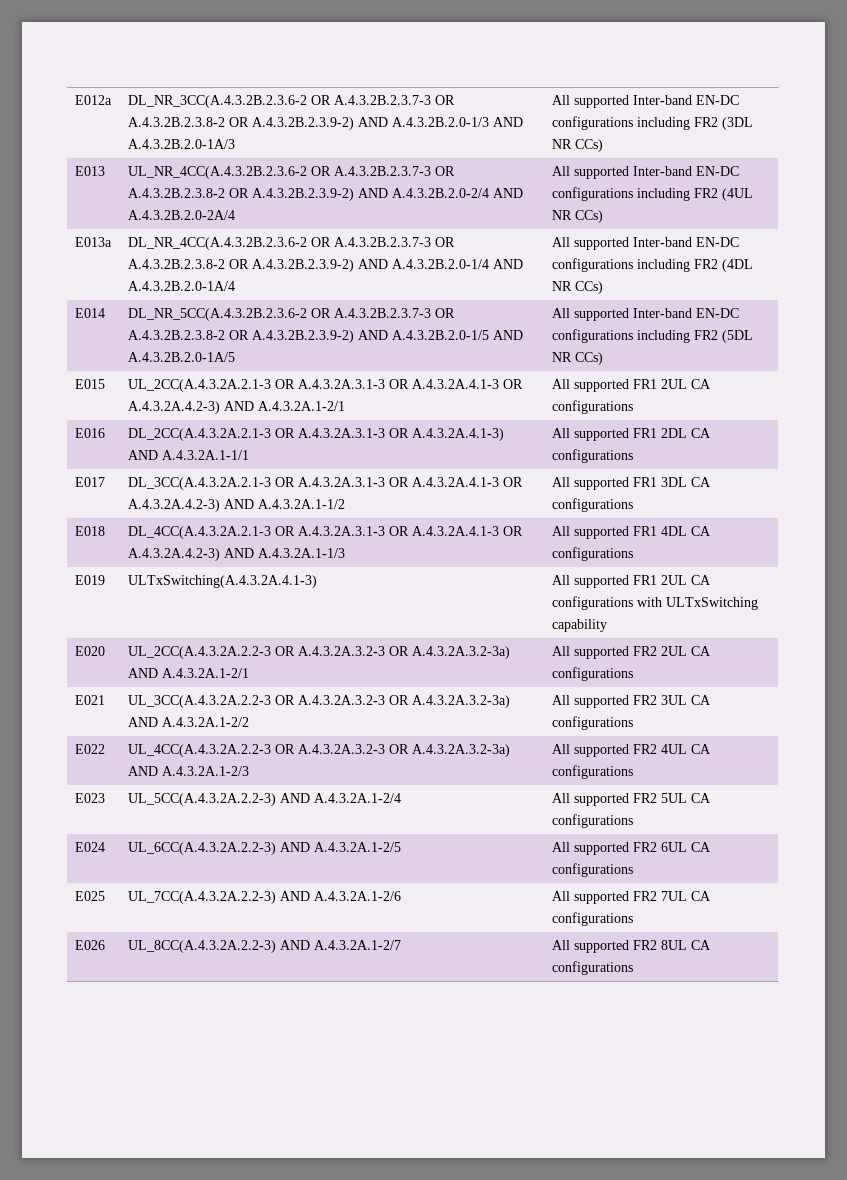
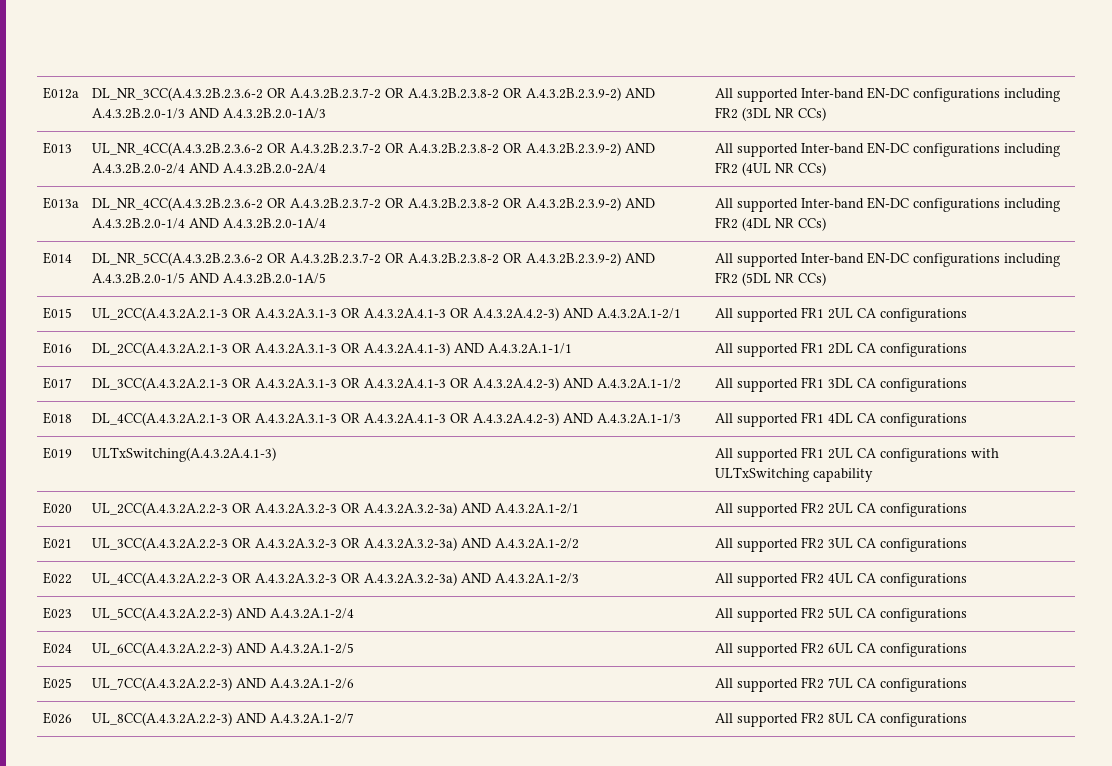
[334,95,432,105] A.4.3.2B.2.3.7-3 -> [290,88,382,99] A.4.3.2B.2.3.7-2
[334,166,432,176] A.4.3.2B.2.3.7-3 -> [290,143,382,154] A.4.3.2B.2.3.7-2
[334,237,432,247] A.4.3.2B.2.3.7-3 -> [290,198,382,209] A.4.3.2B.2.3.7-2
[334,308,432,318] A.4.3.2B.2.3.7-3 -> [290,253,382,264] A.4.3.2B.2.3.7-2

